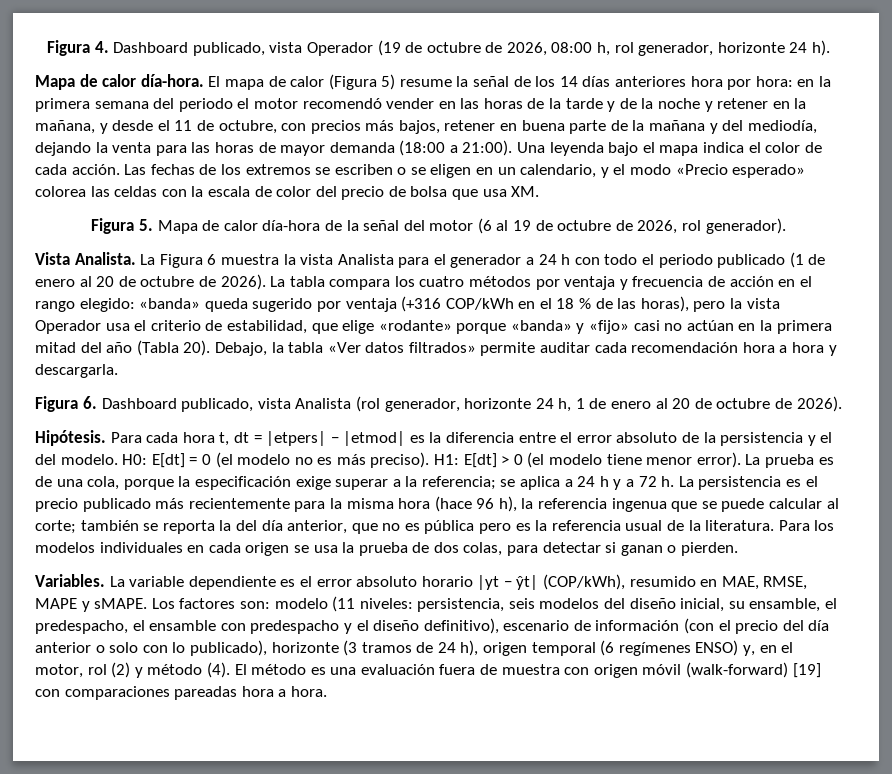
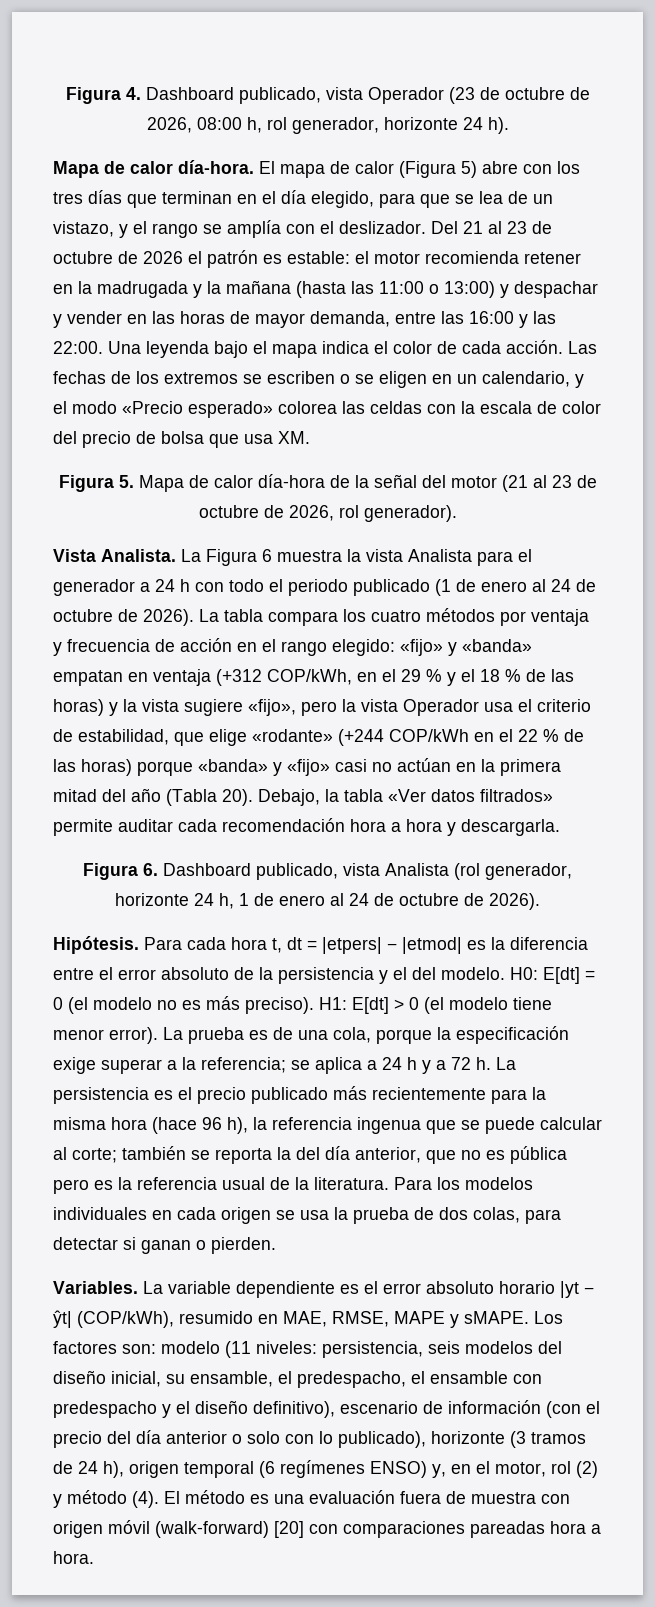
[377,40,401,56] (19 -> [448,87,475,104] (23
[399,76,831,90] [35,98,382,112] resume la señal de los 14 días anteriores hora por hora: en la primera semana del periodo el motor recomendó -> [482,161,580,174] [53,190,553,208] [53,220,552,238] [53,250,581,268] [53,280,598,298] [53,314,62,328] abre con los tres días que terminan en el día elegido, para que se lea de un vistazo, y el rango se amplía con el deslizador. Del 21 al 23 de octubre de 2026 el patrón es estable: el motor recomienda retener en la madrugada y la mañana (hasta las 11:00 o 13:00) y despachar y
[549,98,807,112] [35,120,817,134] [35,140,513,156] la tarde y de la noche y retener en la mañana, y desde el 11 de octubre, con precios más bajos, retener en buena parte de la mañana y del mediodía, dejando la venta para las horas de mayor demanda (18:00 a 21:00). -> [255,311,556,328] [53,341,103,354] mayor demanda, entre las 16:00 y las 22:00.
[477,218,532,234] (6 al 19 -> [501,475,572,492] (21 al 23
[96,276,115,287] 20 -> [551,579,571,592] 24
[139,296,689,312] «banda» queda sugerido por ventaja (+316 COP/kWh en el 18 % de las horas), -> [400,639,532,656] [53,669,574,686] [53,699,296,716] «fijo» y «banda» empatan en ventaja (+312 COP/kWh, en el 29 % y el 18 % de las horas) y la vista sugiere «fijo»,
(452, 325) none -> [338,729,584,746] [53,759,132,776] (+244 COP/kWh en el 22 % de las horas)
[672,398,691,409] 20 -> [349,893,369,906] 24
[792,663,821,678] [19] -> [274,1521,304,1538] [20]

